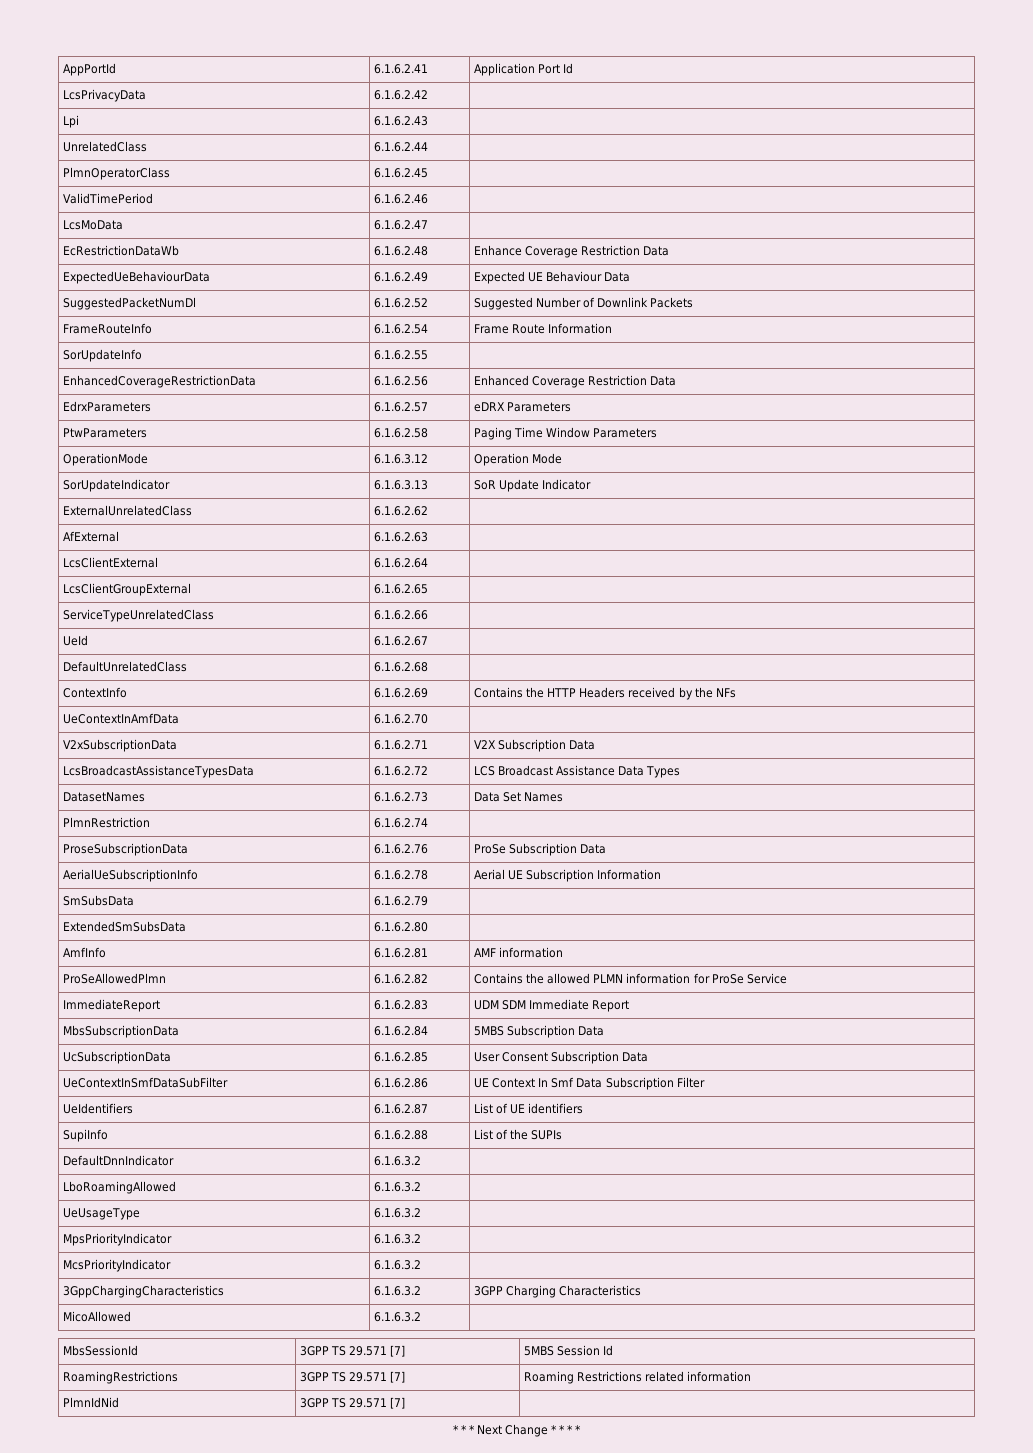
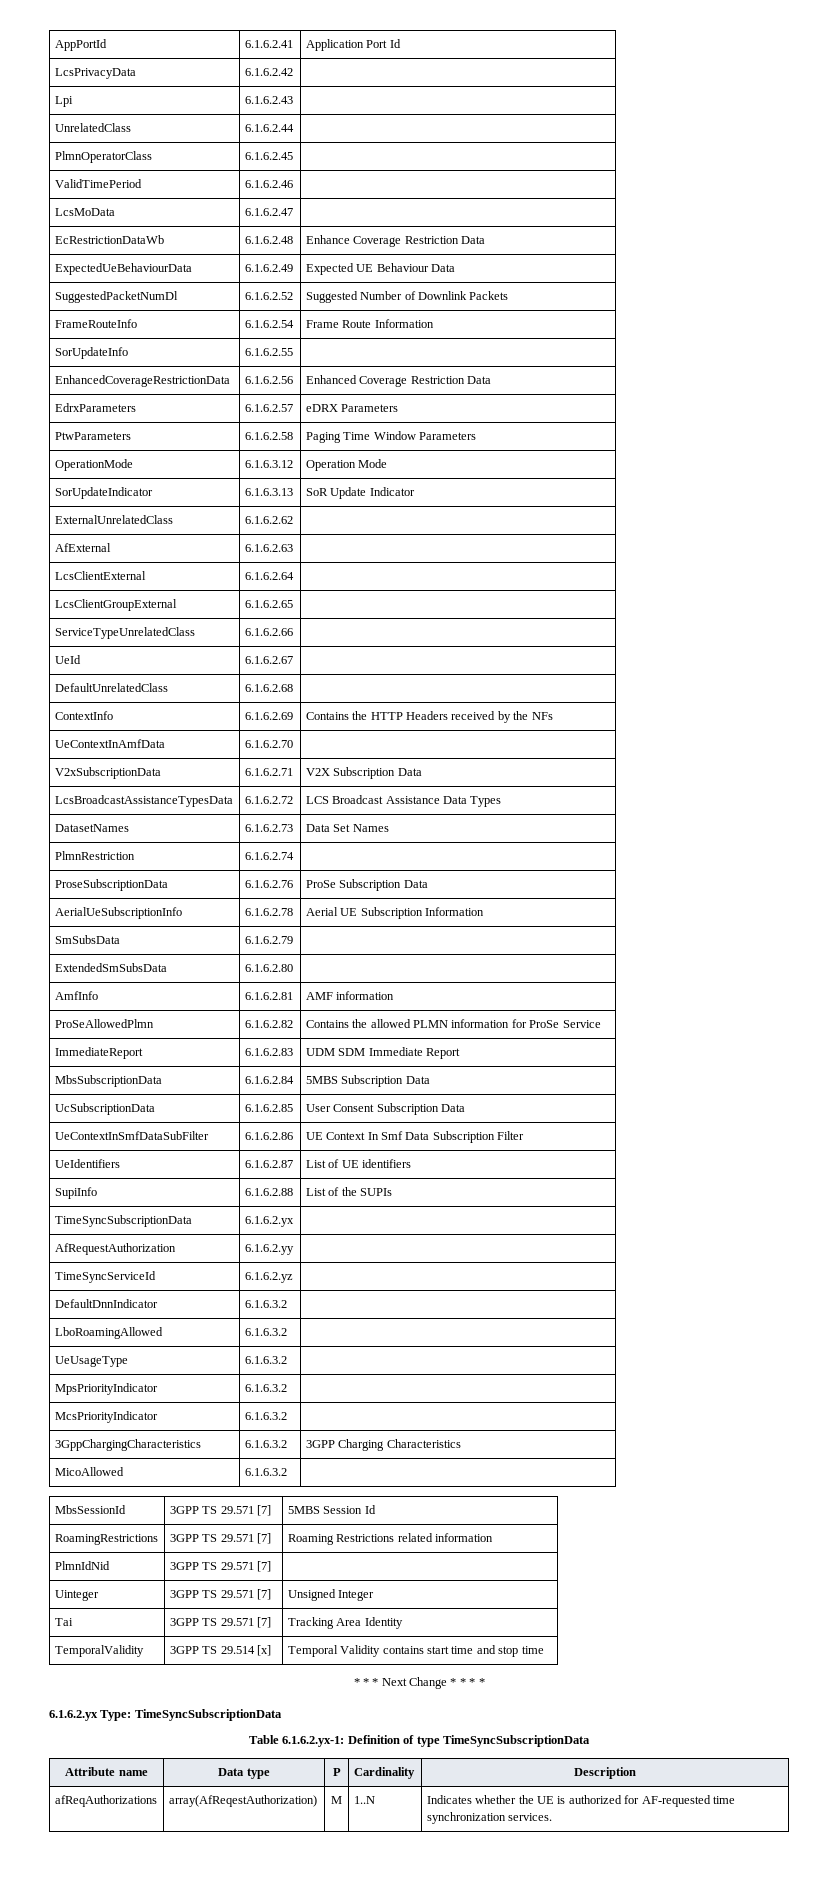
(563, 1135) none -> [54,1215,192,1227] [244,1216,294,1227] [54,1243,176,1255] [244,1244,294,1255] [54,1271,156,1283] [244,1272,293,1283] // TimeSyncSubscriptionData | 6.1.6.2.yx | // AfRequestAuthorization | 6.1.6.2.yy | // TimeSyncServiceId | 6.1.6.2.yz |
(406, 1403) none -> [54,1590,99,1601] [169,1589,272,1600] [287,1589,375,1601] [54,1618,73,1626] [169,1617,272,1628] [287,1617,403,1629] [54,1645,144,1657] [169,1645,272,1656] [287,1645,544,1657] // Uinteger | 3GPP TS 29.571 [7] | Unsigned Integer // Tai | 3GPP TS 29.571 [7] | Tracking Area Identity // TemporalValidity | 3GPP TS 29.514 [x] | Temporal Validity contains start time and stop time
(582, 1429) none -> [49,1709,282,1721] [249,1735,590,1747] [65,1767,148,1776] [218,1768,270,1779] [332,1768,341,1776] [353,1767,415,1779] [574,1767,636,1779] [54,1795,157,1807] [168,1795,317,1807] [331,1796,342,1804] [353,1796,375,1804] [426,1795,735,1807] [426,1812,553,1824] // 6.1.6.2.yx Type: TimeSyncSubscriptionData // Table 6.1.6.2.yx-1: Definition of type TimeSyncSubscriptionData // Attribute name | Data type | P | Cardinality | Description // afReqAuthorizations | array(AfReqestAuthorization) | M | 1..N | Indicates whether the UE is authorized for AF-requested time synchronization services.

